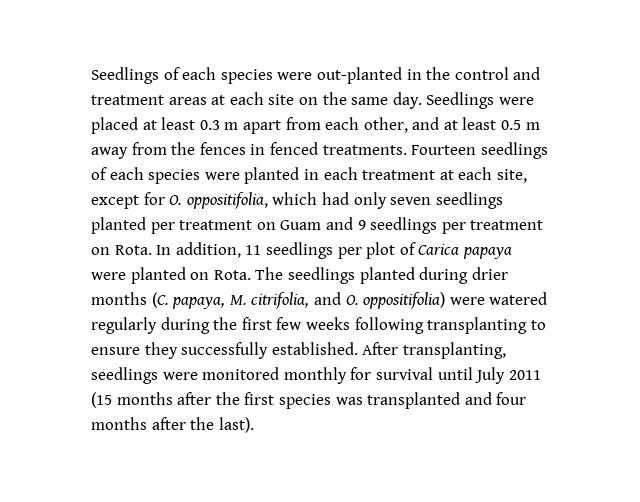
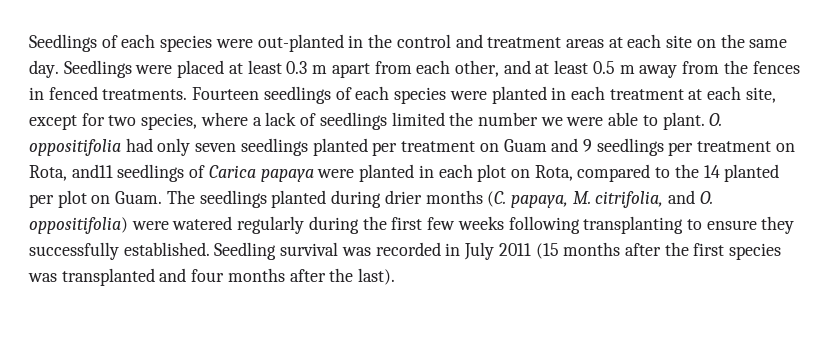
[169,192,318,209] O. oppositifolia, which -> [108,112,723,130] [29,139,121,156] two species, where a lack of seedlings limited the number we were able to plant. O. oppositifolia
[114,242,396,259] Rota. In addition, 11 seedlings per plot -> [29,164,185,182] Rota, and11 seedlings
[190,270,251,280] on Rota. -> [418,164,780,182] [29,190,163,208] in each plot on Rota, compared to the 14 planted per plot on Guam.
[362,342,506,359] [91,367,473,384] After transplanting, seedlings were monitored monthly for survival until -> [214,242,461,260] Seedling survival was recorded in

